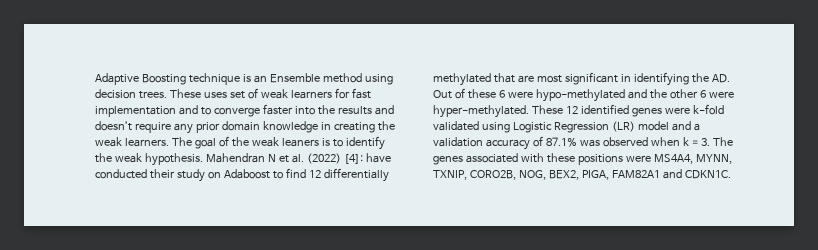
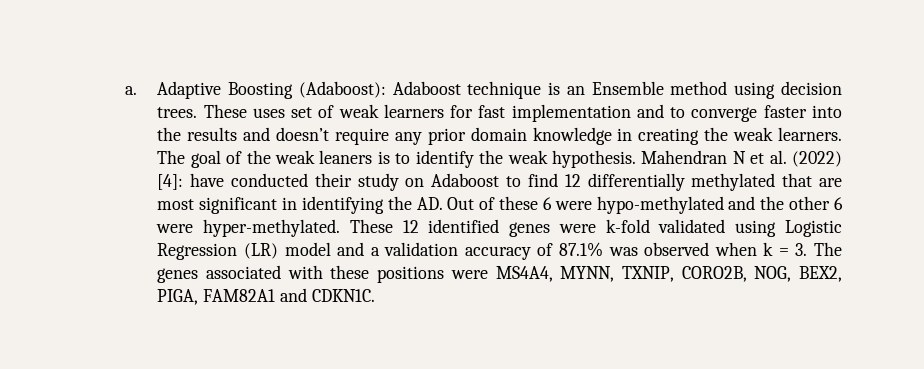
(95, 79) none -> [124,86,137,95] a.
(187, 79) none -> [298,81,461,98] (Adaboost): Adaboost

